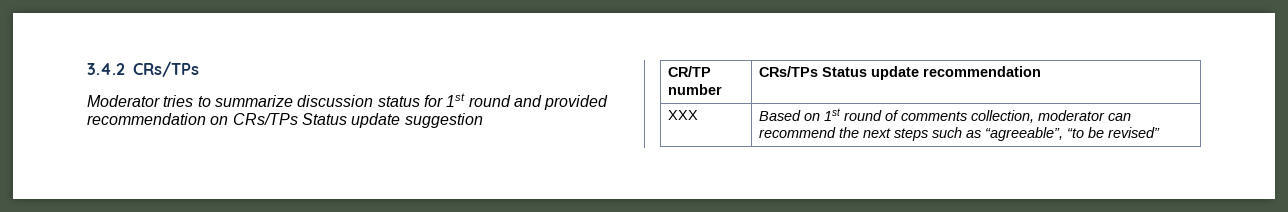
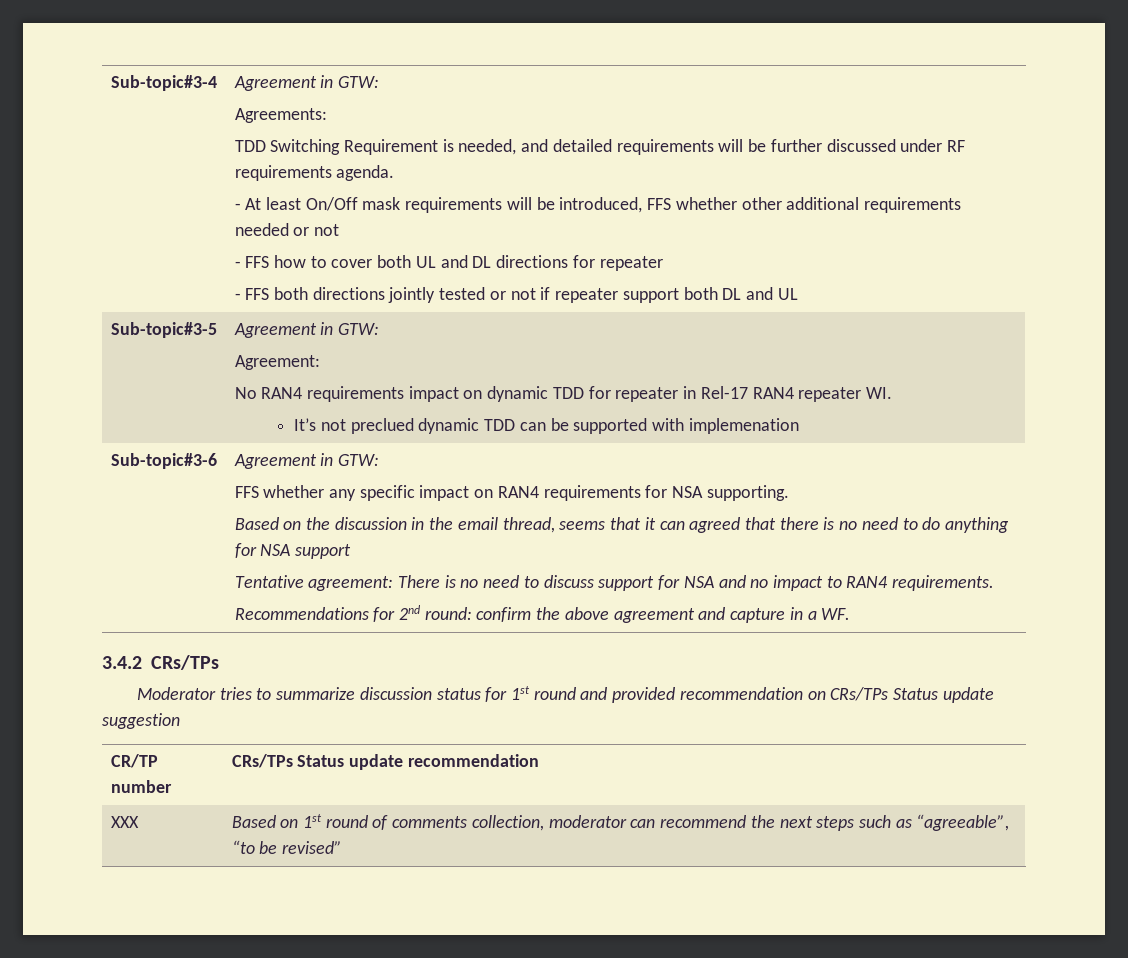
(87, 69) none -> [110,75,217,91] [233,75,379,91] [234,108,327,123] [234,139,965,155] [234,165,395,181] [234,197,961,213] [234,223,339,236] [234,255,663,271] [234,287,798,303] [110,322,217,338] [233,322,379,338] [234,355,320,370] [234,386,892,402] [294,418,799,434] [110,453,217,469] [233,453,379,469] [234,485,789,501] [234,517,1010,533] [234,543,351,559] [234,575,995,591] [234,605,851,623] Sub-topic#3-4 | Agreement in GTW: // Agreements: // TDD Switching Requirement is needed, and detailed requirements will be further discussed under RF requirements agenda. // - At least On/Off mask requirements will be introduced, FFS whether other additional requirements needed or not // - FFS how to cover both UL and DL directions for repeater // - FFS both directions jointly tested or not if repeater support both DL and UL // Sub-topic#3-5 | Agreement in GTW: // Agreement: // No RAN4 requirements impact on dynamic TDD for repeater in Rel-17 RAN4 repeater WI. // It’s not preclued dynamic TDD can be supported with implemenation // Sub-topic#3-6 | Agreement in GTW: // FFS whether any specific impact on RAN4 requirements for NSA supporting. // Based on the discussion in the email thread, seems that it can agreed that there is no need to do anything for NSA support // Tentative agreement: There is no need to discuss support for NSA and no impact to RAN4 requirements. // Recommendations for 2nd round: confirm the above agreement and capture in a WF. //

